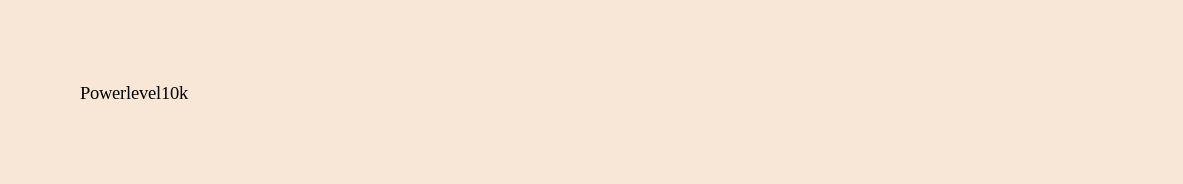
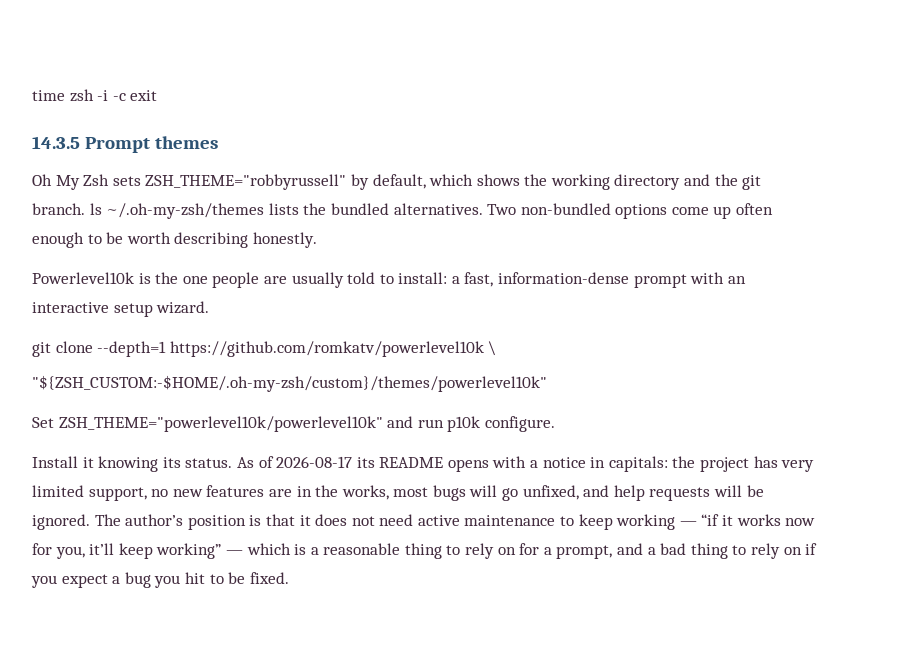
[80,86,189,99] Powerlevel10k -> [32,89,158,102] [32,136,219,153] [32,174,762,190] [32,203,774,219] [32,232,317,248] [32,272,746,288] [32,301,210,317] [32,341,497,357] [32,375,547,392] [32,416,555,432] [32,456,815,472] [32,485,764,501] [32,514,816,530] [32,543,818,559] [31,572,289,588] time zsh -i -c exit // 14.3.5 Prompt themes // Oh My Zsh sets ZSH_THEME="robbyrussell" by default, which shows the working directory and the git branch. ls ~/.oh-my-zsh/themes lists the bundled alternatives. Two non-bundled options come up often enough to be worth describing honestly. // Powerlevel10k is the one people are usually told to install: a fast, information-dense prompt with an interactive setup wizard. // git clone --depth=1 https://github.com/romkatv/powerlevel10k \ // "${ZSH_CUSTOM:-$HOME/.oh-my-zsh/custom}/themes/powerlevel10k" // Set ZSH_THEME="powerlevel10k/powerlevel10k" and run p10k configure. // Install it knowing its status. As of 2026-08-17 its README opens with a notice in capitals: the project has very limited support, no new features are in the works, most bugs will go unfixed, and help requests will be ignored. The author’s position is that it does not need active maintenance to keep working — “if it works now for you, it’ll keep working” — which is a reasonable thing to rely on for a prompt, and a bad thing to rely on if you expect a bug you hit to be fixed.

